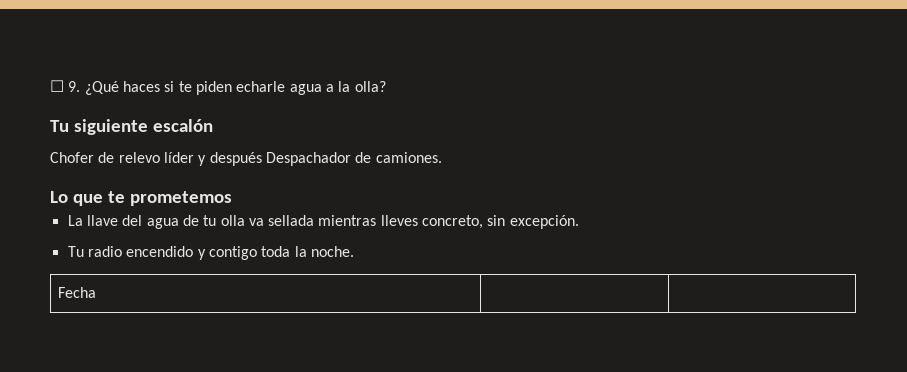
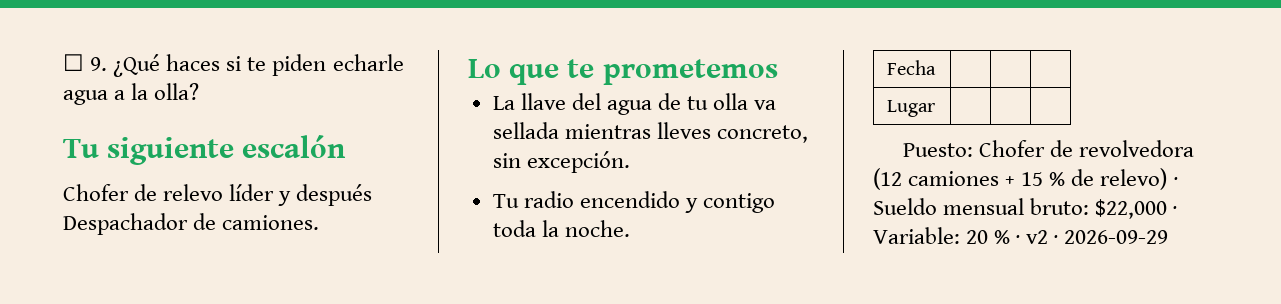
(96, 292) none -> [887,100,936,117] [903,140,1195,157] [873,168,1178,190] [873,198,1178,219] [873,227,1169,244] | // Lugar | | | // Puesto: Chofer de revolvedora (12 camiones + 15 % de relevo) · Sueldo mensual bruto: $22,000 · Variable: 20 % · v2 · 2026-09-29

